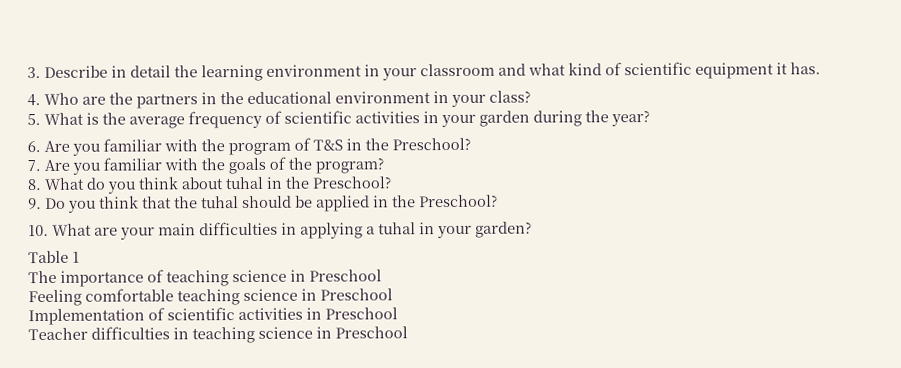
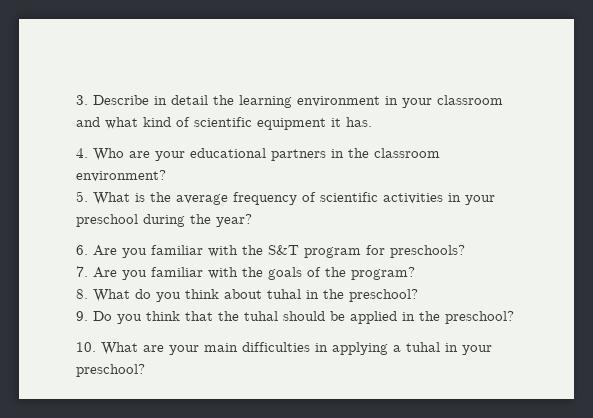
[109,92,133,105] the -> [155,148,266,161] your educational
[247,90,531,107] educational environment in your class? -> [374,148,440,158] [76,170,166,182] classroom environment?
[479,110,530,127] garden -> [76,214,138,227] preschool
[228,137,471,156] program of T&S in the Preschool? -> [268,245,465,258] S&T program for preschools?
[312,176,392,189] Preschool? -> [349,289,418,302] preschool?
[419,194,498,208] Preschool? -> [445,311,514,324] preschool?
[475,221,532,238] [28,250,80,264] [28,269,382,287] [28,288,393,307] [28,307,398,326] [28,326,408,344] garden? // Table 1 // The importance of teaching science in Preschool // Feeling comfortable teaching science in Preschool // Implementation of scientific activities in Preschool // Teacher difficulties in teaching science in Preschool -> [76,364,145,377] preschool?

